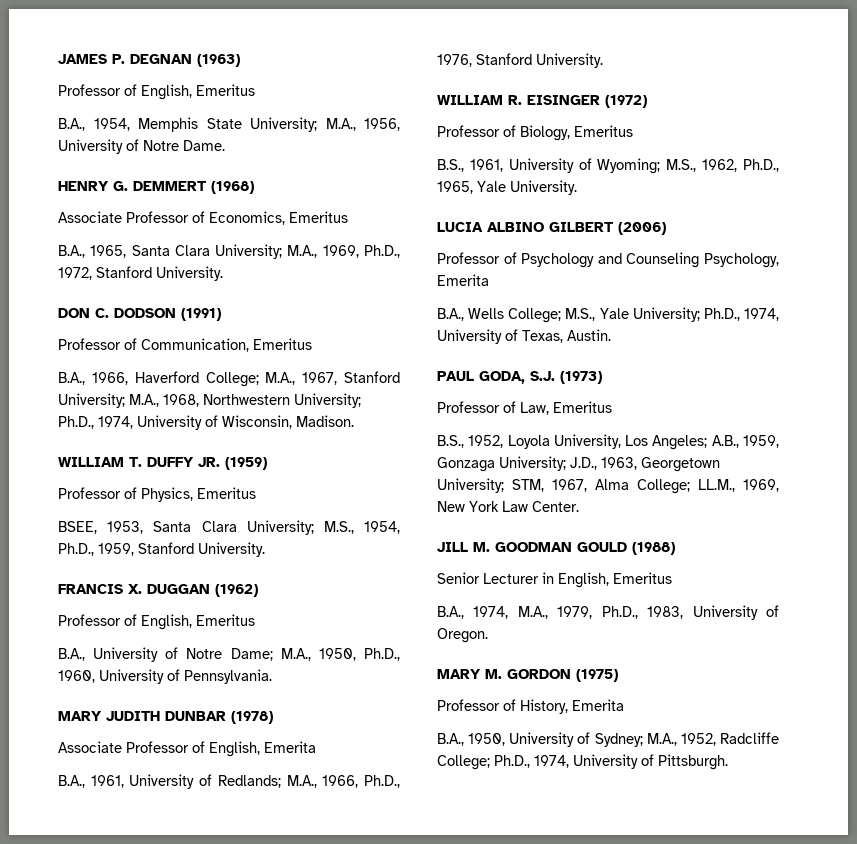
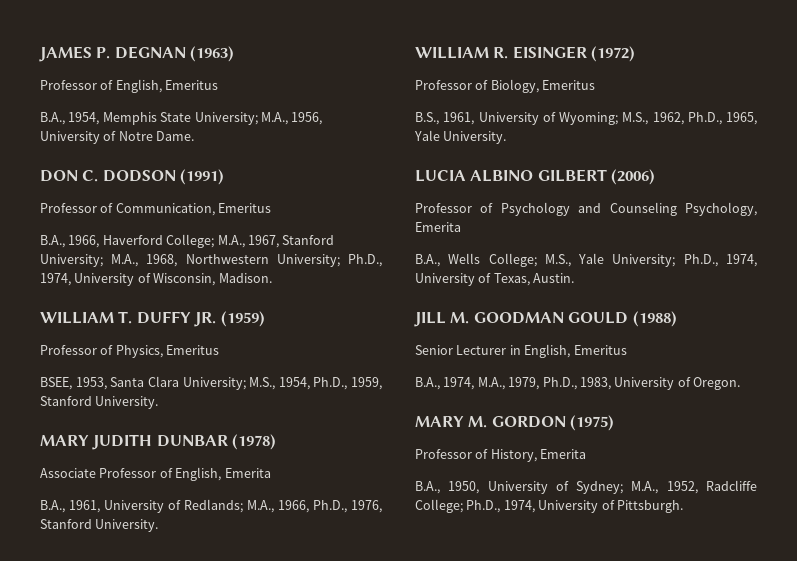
[58,181,254,194] [58,211,348,225] [58,244,400,259] [58,266,223,281] // HENRY G. DEMMERT (1968) // Associate Professor of Economics, Emeritus // B.A., 1965, Santa Clara University; M.A., 1969, Ph.D., 1972, Stanford University. -> (195, 136) none
[58,584,258,597] [58,614,255,630] [58,647,400,662] [58,669,272,684] // FRANCIS X. DUGGAN (1962) // Professor of English, Emeritus // B.A., University of Notre Dame; M.A., 1950, Ph.D., 1960, University of Pennsylvania. -> (159, 402) none
[437,371,602,384] [437,401,612,415] [437,434,779,450] [437,456,720,472] [437,478,779,494] [437,501,579,512] // PAUL GODA, S.J. (1973) // Professor of Law, Emeritus // B.S., 1952, Loyola University, Los Angeles; A.B., 1959, Gonzaga University; J.D., 1963, Georgetown University; STM, 1967, Alma College; LL.M., 1969, New York Law Center. -> (575, 278) none

